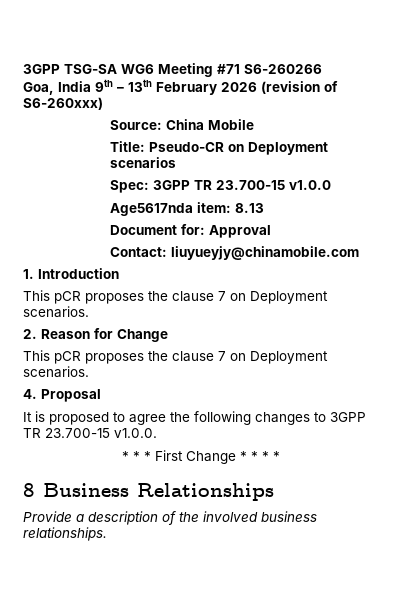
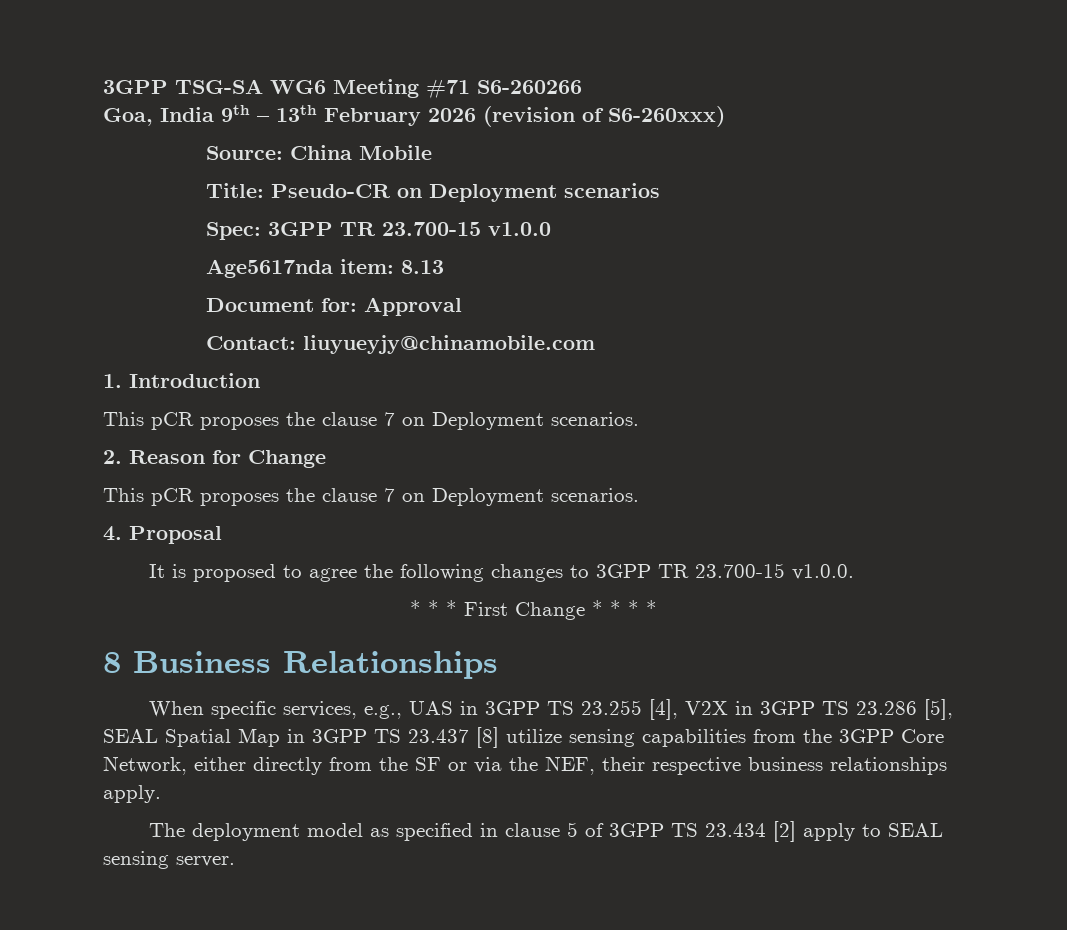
[23,511,317,525] [23,527,107,541] Provide a description of the involved business relationships. -> [148,699,953,720] [103,727,944,748] [103,756,947,775] [103,785,161,803] [148,821,943,842] [103,851,235,869] When specific services, e.g., UAS in 3GPP TS 23.255 [4], V2X in 3GPP TS 23.286 [5], SEAL Spatial Map in 3GPP TS 23.437 [8] utilize sensing capabilities from the 3GPP Core Network, either directly from the SF or via the NEF, their respective business relationships apply. // The deployment model as specified in clause 5 of 3GPP TS 23.434 [2] apply to SEAL sensing server.

